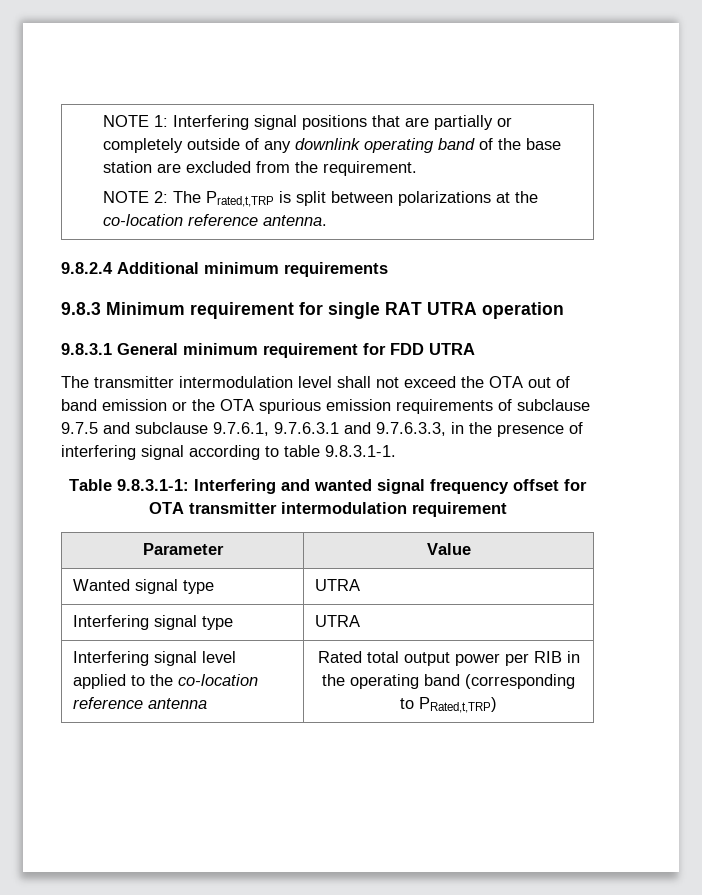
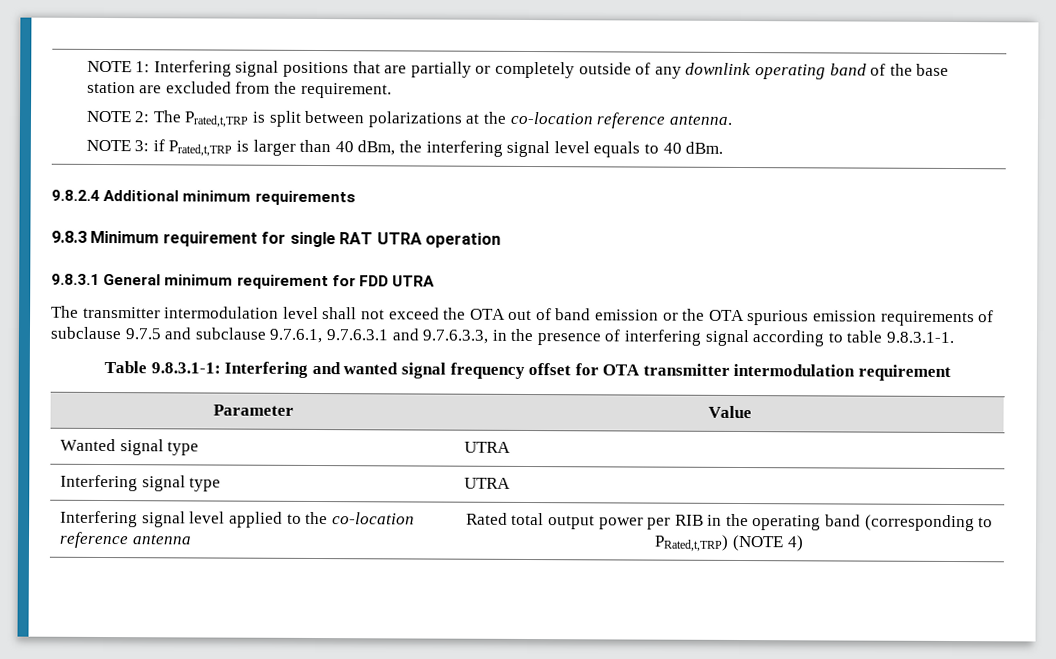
(327, 220) none -> [85,139,724,158] // NOTE 3: if Prated,t,TRP is larger than 40 dBm, the interfering signal level equals to 40 dBm.
(497, 705) none -> [732,534,804,552] (NOTE 4)

